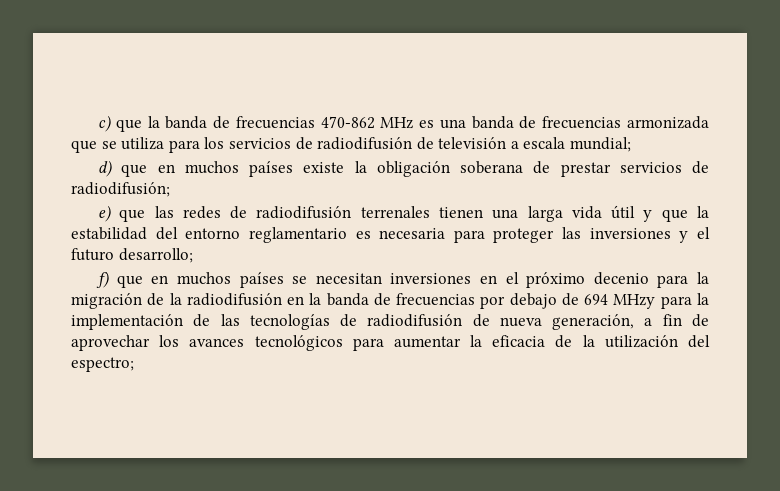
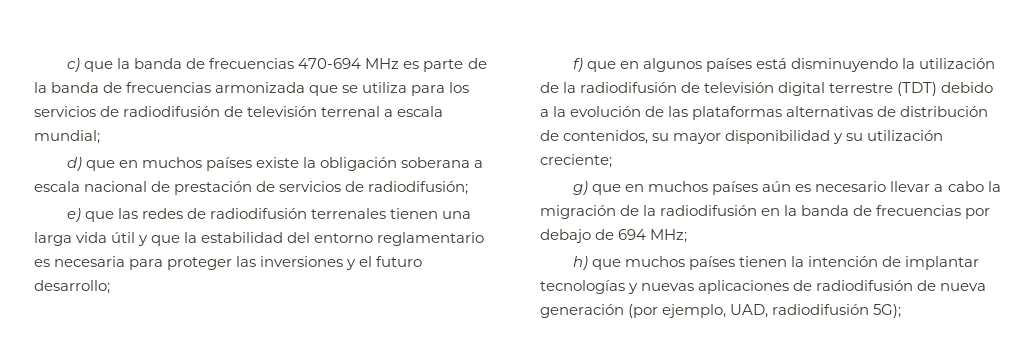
[320,116,375,129] 470-862 -> [298,58,362,69] 470-694
[439,119,466,129] una -> [423,58,487,72] [34,82,47,93] parte de la
(507, 143) none -> [321,106,381,117] terrenal
[533,161,611,177] de prestar -> [474,160,484,168] [34,181,276,195] a escala nacional de prestación de
[176,272,689,288] muchos países se necesitan inversiones en el próximo decenio para -> [643,58,996,72] [540,82,994,96] [540,106,989,120] [540,130,944,144] [540,154,612,168] [573,181,984,195] algunos países está disminuyendo la utilización de la radiodifusión de televisión digital terrestre (TDT) debido a la evolución de las plataformas alternativas de distribución de contenidos, su mayor disponibilidad y su utilización creciente; // g) que en muchos países aún es necesario llevar a cabo
[613,293,709,309] [71,314,709,330] [71,335,710,351] [71,357,134,372] MHzy para la implementación de las tecnologías de radiodifusión de nueva generación, a fin de aprovechar los avances tecnológicos para aumentar la eficacia de la utilización del espectro; -> [650,229,688,243] [573,256,980,270] [540,280,987,294] [540,304,902,318] MHz; // h) que muchos países tienen la intención de implantar tecnologías y nuevas aplicaciones de radiodifusión de nueva generación (por ejemplo, UAD, radiodifusión 5G);

